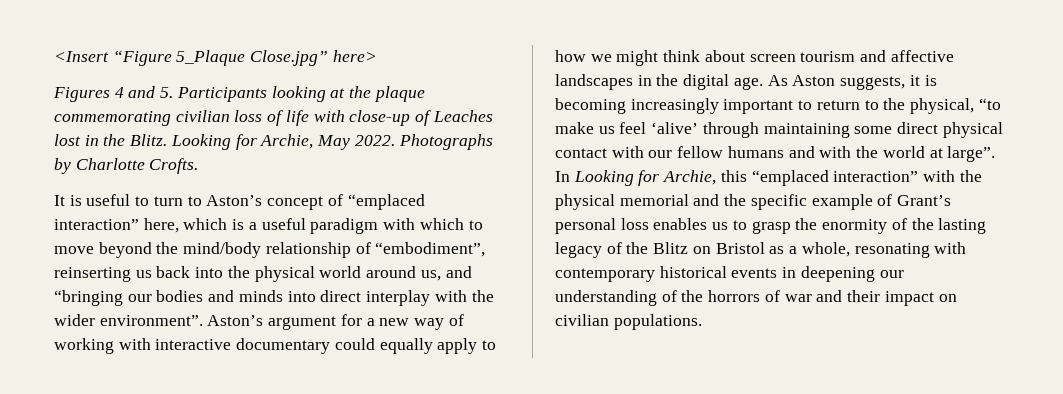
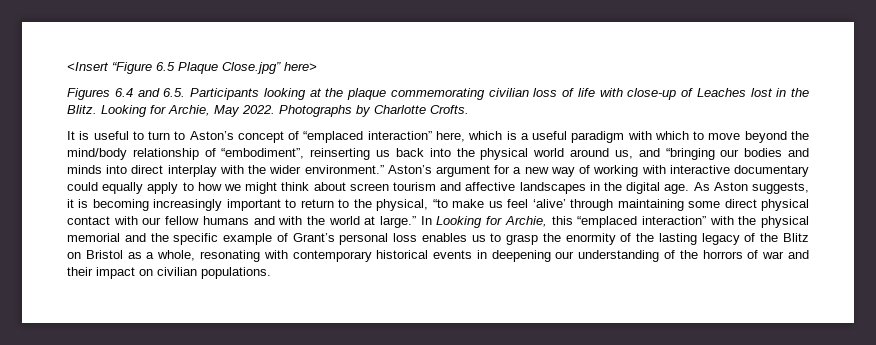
[176,50,246,66] 5_Plaque -> [156,62,218,74] 6.5 Plaque
[114,86,174,98] 4 and 5. -> [114,88,186,97] 6.4 and 6.5.
[99,315,203,326] environment”. -> [304,165,384,174] environment.”
[947,146,996,162] large”. -> [379,216,416,228] large.”

